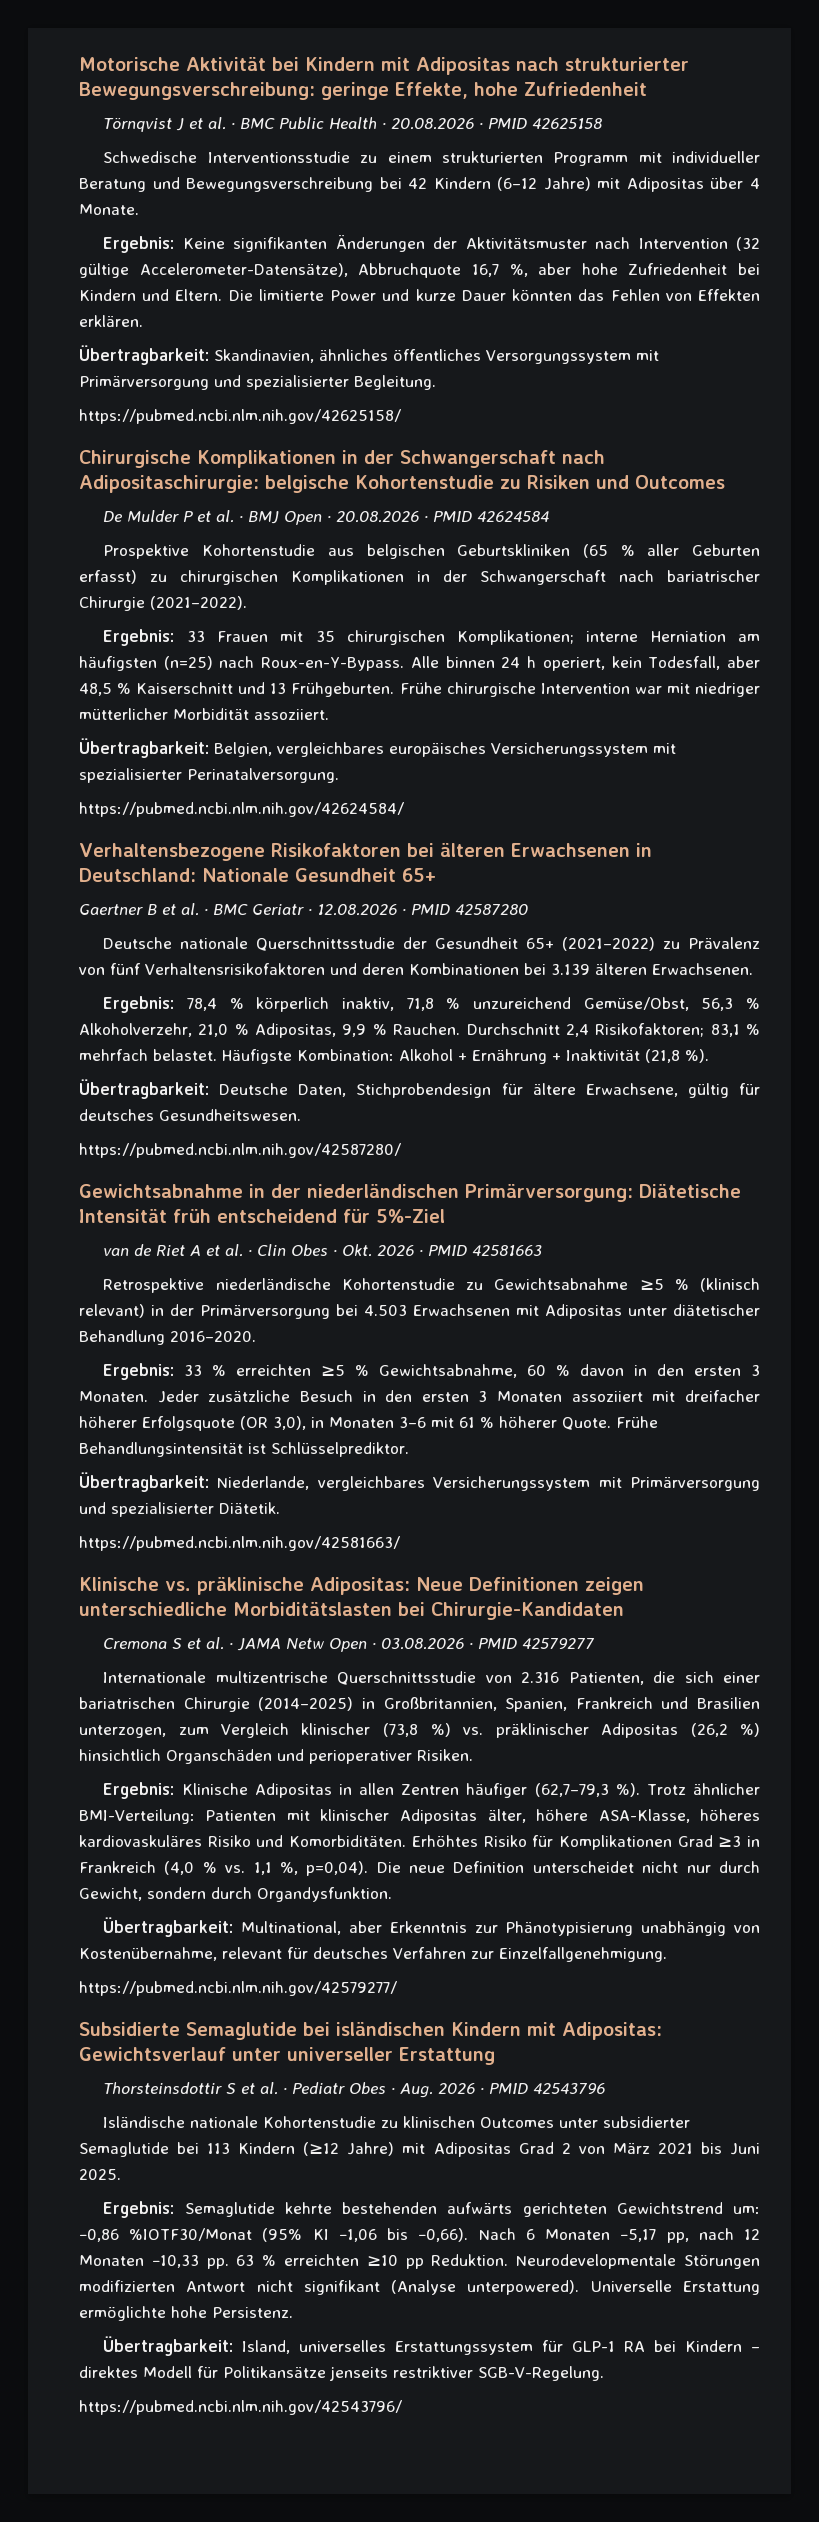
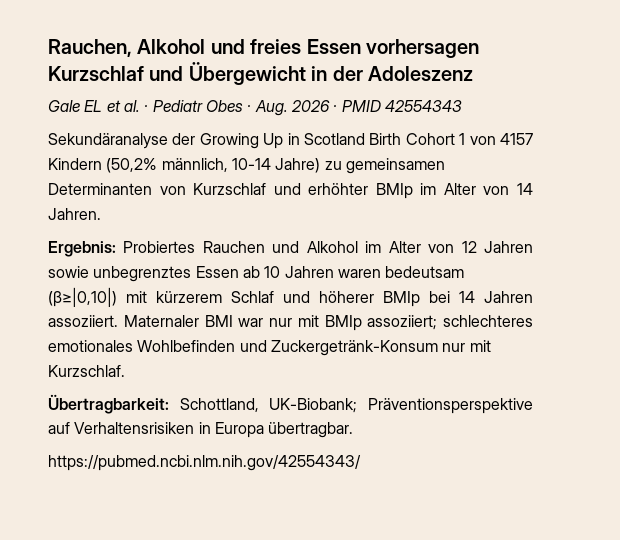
[79,57,689,75] [79,82,647,100] [103,117,603,132] [103,151,760,166] [79,177,760,192] [79,204,139,215] [103,235,760,253] [79,263,760,278] [79,289,761,301] [79,315,143,327] [79,345,659,365] [79,375,436,390] [79,409,401,424] [79,450,605,468] [79,475,725,493] [103,510,550,525] [103,544,761,559] [79,570,760,585] [79,596,247,611] [103,629,760,646] [79,656,760,671] [79,682,761,697] [79,708,329,720] [79,738,676,758] [79,768,339,783] [79,802,404,817] [79,843,652,861] [79,868,436,882] [79,903,528,916] [103,937,760,951] [79,963,753,975] [103,996,760,1013] [79,1023,761,1038] [79,1049,709,1064] [79,1079,760,1099] [79,1109,301,1121] [79,1143,401,1158] [79,1184,741,1202] [79,1209,445,1223] [103,1244,543,1257] [103,1278,760,1293] [79,1304,760,1319] [79,1330,256,1345] [103,1363,761,1380] [79,1390,760,1403] [79,1416,658,1431] [79,1442,409,1457] [79,1472,760,1492] [79,1502,280,1517] [79,1536,400,1551] [79,1577,644,1595] [79,1602,624,1620] [103,1637,596,1652] [103,1671,761,1685] [79,1697,760,1712] [79,1723,760,1738] [79,1749,473,1764] [103,1782,760,1799] [79,1809,760,1824] [79,1835,760,1850] [79,1861,760,1876] [79,1887,392,1902] [103,1917,760,1937] [79,1947,667,1962] [79,1981,397,1996] [79,2022,662,2040] [79,2047,495,2065] [103,2082,237,2094] Motorische Aktivität bei Kindern mit Adipositas nach strukturierter Bewegungsverschreibung: geringe Effekte, hohe Zufriedenheit // Törnqvist J et al. · BMC Public Health · 20.08.2026 · PMID 42625158 // Schwedische Interventionsstudie zu einem strukturierten Programm mit individueller Beratung und Bewegungsverschreibung bei 42 Kindern (6–12 Jahre) mit Adipositas über 4 Monate. // Ergebnis: Keine signifikanten Änderungen der Aktivitätsmuster nach Intervention (32 gültige Accelerometer-Datensätze), Abbruchquote 16,7 %, aber hohe Zufriedenheit bei Kindern und Eltern. Die limitierte Power und kurze Dauer könnten das Fehlen von Effekten erklären. // Übertragbarkeit: Skandinavien, ähnliches öffentliches Versorgungssystem mit Primärversorgung und spezialisierter Begleitung. // https://pubmed.ncbi.nlm.nih.gov/42625158/ // Chirurgische Komplikationen in der Schwangerschaft nach Adipositaschirurgie: belgische Kohortenstudie zu Risiken und Outcomes // De Mulder P et al. · BMJ Open · 20.08.2026 · PMID 42624584 // Prospektive Kohortenstudie aus belgischen Geburtskliniken (65 % aller Geburten erfasst) zu chirurgischen Komplikationen in der Schwangerschaft nach bariatrischer Chirurgie (2021–2022). // Ergebnis: 33 Frauen mit 35 chirurgischen Komplikationen; interne Herniation am häufigsten (n=25) nach Roux-en-Y-Bypass. Alle binnen 24 h operiert, kein Todesfall, aber 48,5 % Kaiserschnitt und 13 Frühgeburten. Frühe chirurgische Intervention war mit niedriger mütterlicher Morbidität assoziiert. // Übertragbarkeit: Belgien, vergleichbares europäisches Versicherungssystem mit spezialisierter Perinatalversorgung. // https://pubmed.ncbi.nlm.nih.gov/42624584/ // Verhaltensbezogene Risikofaktoren bei älteren Erwachsenen in Deutschland: Nationale Gesundheit 65+ // Gaertner B et al. · BMC Geriatr · 12.08.2026 · PMID 42587280 // Deutsche nationale Querschnittsstudie der Gesundheit 65+ (2021–2022) zu Prävalenz von fünf Verhaltensrisikofaktoren und deren Kombinationen bei 3.139 älteren Erwachsenen. // Ergebnis: 78,4 % körperlich inaktiv, 71,8 % unzureichend Gemüse/Obst, 56,3 % Alkoholverzehr, 21,0 % Adipositas, 9,9 % Rauchen. Durchschnitt 2,4 Risikofaktoren; 83,1 % mehrfach belastet. Häufigste Kombination: Alkohol + Ernährung + Inaktivität (21,8 %). // Übertragbarkeit: Deutsche Daten, Stichprobendesign für ältere Erwachsene, gültig für deutsches Gesundheitswesen. // https://pubmed.ncbi.nlm.nih.gov/42587280/ // Gewichtsabnahme in der niederländischen Primärversorgung: Diätetische Intensität früh entscheidend für 5%-Ziel // van de Riet A et al. · Clin Obes · Okt. 2026 · PMID 42581663 // Retrospektive niederländische Kohortenstudie zu Gewichtsabnahme ≥5 % (klinisch relevant) in der Primärversorgung bei 4.503 Erwachsenen mit Adipositas unter diätetischer Behandlung 2016–2020. // Ergebnis: 33 % erreichten ≥5 % Gewichtsabnahme, 60 % davon in den ersten 3 Monaten. Jeder zusätzliche Besuch in den ersten 3 Monaten assoziiert mit dreifacher höherer Erfolgsquote (OR 3,0), in Monaten 3–6 mit 61 % höherer Quote. Frühe Behandlungsintensität ist Schlüsselprediktor. // Übertragbarkeit: Niederlande, vergleichbares Versicherungssystem mit Primärversorgung und spezialisierter Diätetik. // https://pubmed.ncbi.nlm.nih.gov/42581663/ // Klinische vs. präklinische Adipositas: Neue Definitionen zeigen unterschiedliche Morbiditätslasten bei Chirurgie-Kandidaten // Cremona S et al. · JAMA Netw Open · 03.08.2026 · PMID 42579277 // Internationale multizentrische Querschnittsstudie von 2.316 Patienten, die sich einer bariatrischen Chirurgie (2014–2025) in Großbritannien, Spanien, Frankreich und Brasilien unterzogen, zum Vergleich klinischer (73,8 %) vs. präklinischer Adipositas (26,2 %) hinsichtlich Organschäden und perioperativer Risiken. // Ergebnis: Klinische Adipositas in allen Zentren häufiger (62,7–79,3 %). Trotz ähnlicher BMI-Verteilung: Patienten mit klinischer Adipositas älter, höhere ASA-Klasse, höheres kardiovaskuläres Risiko und Komorbiditäten. Erhöhtes Risiko für Komplikationen Grad ≥3 in Frankreich (4,0 % vs. 1,1 %, p=0,04). Die neue Definition unterscheidet nicht nur durch Gewicht, sondern durch Organdysfunktion. // Übertragbarkeit: Multinational, aber Erkenntnis zur Phänotypisierung unabhängig von Kostenübernahme, relevant für deutsches Verfahren zur Einzelfallgenehmigung. // https://pubmed.ncbi.nlm.nih.gov/42579277/ // Subsidierte Semaglutide bei isländischen Kindern mit Adipositas: Gewichtsverlauf unter universeller Erstattung // Thorsteinsdottir S -> [48,39,479,58] [48,62,473,85] [48,100,103,112] Rauchen, Alkohol und freies Essen vorhersagen Kurzschlaf und Übergewicht in der Adoleszenz // Gale EL
[533,2083,606,2094] [103,2116,691,2128] [79,2142,760,2157] [79,2169,121,2180] [103,2201,760,2218] [79,2228,761,2243] [79,2254,760,2269] [79,2280,760,2295] [79,2306,293,2321] [103,2336,761,2356] [79,2366,604,2381] [79,2400,402,2415] 42543796 // Isländische nationale Kohortenstudie zu klinischen Outcomes unter subsidierter Semaglutide bei 113 Kindern (≥12 Jahre) mit Adipositas Grad 2 von März 2021 bis Juni 2025. // Ergebnis: Semaglutide kehrte bestehenden aufwärts gerichteten Gewichtstrend um: −0,86 %IOTF30/Monat (95% KI −1,06 bis −0,66). Nach 6 Monaten −5,17 pp, nach 12 Monaten −10,33 pp. 63 % erreichten ≥10 pp Reduktion. Neurodevelopmentale Störungen modifizierten Antwort nicht signifikant (Analyse unterpowered). Universelle Erstattung ermöglichte hohe Persistenz. // Übertragbarkeit: Island, universelles Erstattungssystem für GLP-1 RA bei Kindern – direktes Modell für Politikansätze jenseits restriktiver SGB-V-Regelung. // https://pubmed.ncbi.nlm.nih.gov/42543796/ -> [384,100,462,112] [48,133,533,149] [48,158,445,174] [48,183,533,199] [48,208,101,220] [48,241,534,257] [48,266,465,282] [48,287,533,307] [48,315,533,331] [48,340,491,356] [48,365,125,377] [48,394,533,414] [48,422,354,438] [48,455,361,471] 42554343 // Sekundäranalyse der Growing Up in Scotland Birth Cohort 1 von 4157 Kindern (50,2% männlich, 10-14 Jahre) zu gemeinsamen Determinanten von Kurzschlaf und erhöhter BMIp im Alter von 14 Jahren. // Ergebnis: Probiertes Rauchen und Alkohol im Alter von 12 Jahren sowie unbegrenztes Essen ab 10 Jahren waren bedeutsam (β≥|0,10|) mit kürzerem Schlaf und höherer BMIp bei 14 Jahren assoziiert. Maternaler BMI war nur mit BMIp assoziiert; schlechteres emotionales Wohlbefinden und Zuckergetränk-Konsum nur mit Kurzschlaf. // Übertragbarkeit: Schottland, UK-Biobank; Präventionsperspektive auf Verhaltensrisiken in Europa übertragbar. // https://pubmed.ncbi.nlm.nih.gov/42554343/

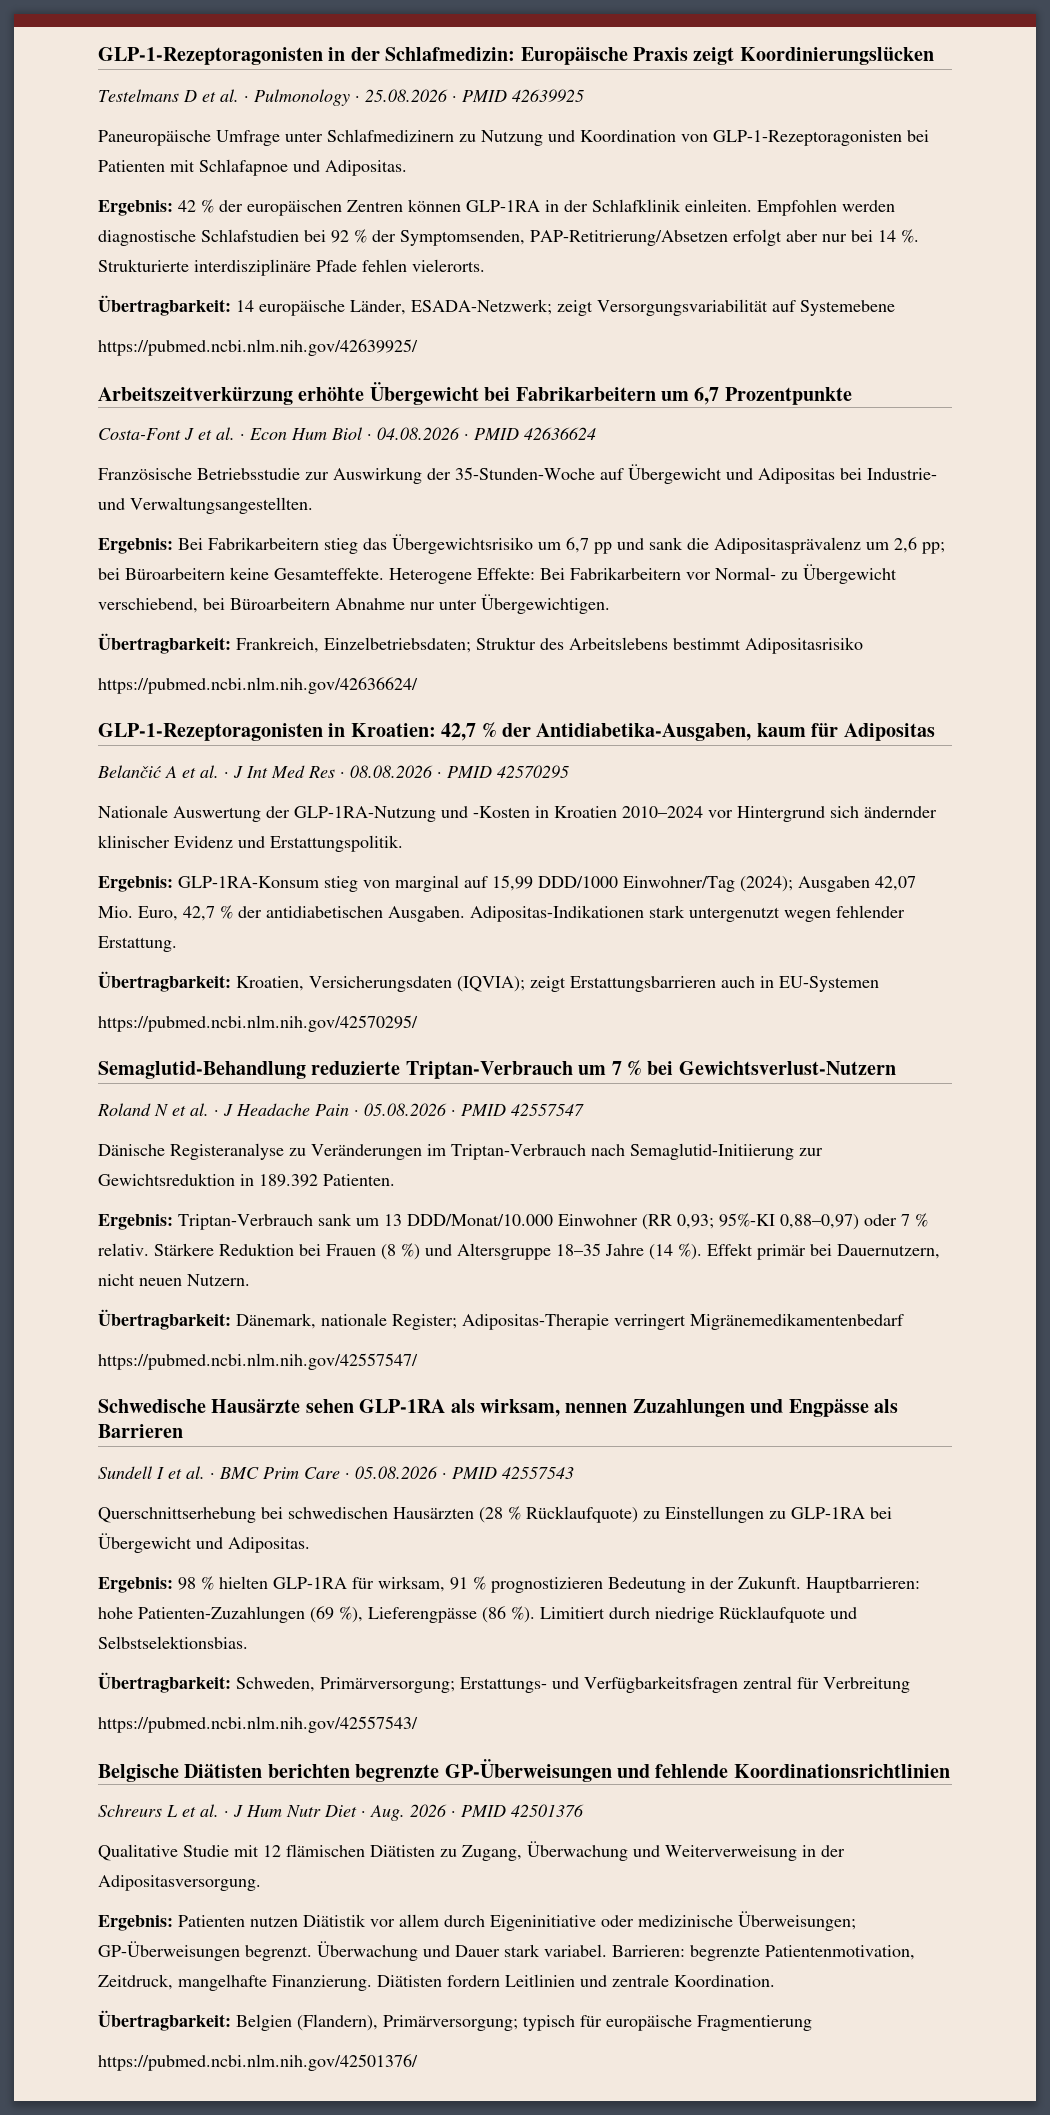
[48,39,479,58] [48,62,473,85] [48,100,243,112] Rauchen, Alkohol und freies Essen vorhersagen Kurzschlaf und Übergewicht in der Adoleszenz // Gale EL et al. · Pediatr Obes -> [98,47,934,65] [98,89,584,106] [98,129,929,146] [98,159,407,176] [98,199,895,216] [98,229,919,246] [98,259,485,276] [98,295,895,316] [98,339,418,356] [98,382,852,405] [98,427,596,440] [98,464,937,484] [98,497,313,514] [98,534,945,554] [98,564,897,584] [98,594,610,614] [98,633,863,654] [98,677,418,694] [98,722,935,741] [97,765,569,778] [98,805,937,822] [98,835,403,852] [98,875,916,892] [98,905,905,922] [98,936,177,952] [98,971,879,992] [98,1015,418,1032] [98,1060,896,1079] [97,1103,584,1116] [98,1143,823,1160] [98,1173,395,1187] [98,1213,928,1230] [98,1243,940,1260] [98,1274,250,1286] [98,1309,904,1330] [98,1353,418,1370] [98,1399,898,1417] [98,1424,183,1438] [98,1466,574,1479] [98,1506,892,1523] [98,1533,310,1553] [98,1576,920,1593] [98,1606,857,1623] [98,1636,248,1649] [98,1672,910,1693] [98,1716,418,1733] [98,1759,950,1782] [98,1804,357,1817] GLP-1-Rezeptoragonisten in der Schlafmedizin: Europäische Praxis zeigt Koordinierungslücken // Testelmans D et al. · Pulmonology · 25.08.2026 · PMID 42639925 // Paneuropäische Umfrage unter Schlafmedizinern zu Nutzung und Koordination von GLP-1-Rezeptoragonisten bei Patienten mit Schlafapnoe und Adipositas. // Ergebnis: 42 % der europäischen Zentren können GLP-1RA in der Schlafklinik einleiten. Empfohlen werden diagnostische Schlafstudien bei 92 % der Symptomsenden, PAP-Retitrierung/Absetzen erfolgt aber nur bei 14 %. Strukturierte interdisziplinäre Pfade fehlen vielerorts. // Übertragbarkeit: 14 europäische Länder, ESADA-Netzwerk; zeigt Versorgungsvariabilität auf Systemebene // https://pubmed.ncbi.nlm.nih.gov/42639925/ // Arbeitszeitverkürzung erhöhte Übergewicht bei Fabrikarbeitern um 6,7 Prozentpunkte // Costa-Font J et al. · Econ Hum Biol · 04.08.2026 · PMID 42636624 // Französische Betriebsstudie zur Auswirkung der 35-Stunden-Woche auf Übergewicht und Adipositas bei Industrie- und Verwaltungsangestellten. // Ergebnis: Bei Fabrikarbeitern stieg das Übergewichtsrisiko um 6,7 pp und sank die Adipositasprävalenz um 2,6 pp; bei Büroarbeitern keine Gesamteffekte. Heterogene Effekte: Bei Fabrikarbeitern vor Normal- zu Übergewicht verschiebend, bei Büroarbeitern Abnahme nur unter Übergewichtigen. // Übertragbarkeit: Frankreich, Einzelbetriebsdaten; Struktur des Arbeitslebens bestimmt Adipositasrisiko // https://pubmed.ncbi.nlm.nih.gov/42636624/ // GLP-1-Rezeptoragonisten in Kroatien: 42,7 % der Antidiabetika-Ausgaben, kaum für Adipositas // Belančić A et al. · J Int Med Res · 08.08.2026 · PMID 42570295 // Nationale Auswertung der GLP-1RA-Nutzung und -Kosten in Kroatien 2010–2024 vor Hintergrund sich ändernder klinischer Evidenz und Erstattungspolitik. // Ergebnis: GLP-1RA-Konsum stieg von marginal auf 15,99 DDD/1000 Einwohner/Tag (2024); Ausgaben 42,07 Mio. Euro, 42,7 % der antidiabetischen Ausgaben. Adipositas-Indikationen stark untergenutzt wegen fehlender Erstattung. // Übertragbarkeit: Kroatien, Versicherungsdaten (IQVIA); zeigt Erstattungsbarrieren auch in EU-Systemen // https://pubmed.ncbi.nlm.nih.gov/42570295/ // Semaglutid-Behandlung reduzierte Triptan-Verbrauch um 7 % bei Gewichtsverlust-Nutzern // Roland N et al. · J Headache Pain · 05.08.2026 · PMID 42557547 // Dänische Registeranalyse zu Veränderungen im Triptan-Verbrauch nach Semaglutid-Initiierung zur Gewichtsreduktion in 189.392 Patienten. // Ergebnis: Triptan-Verbrauch sank um 13 DDD/Monat/10.000 Einwohner (RR 0,93; 95%-KI 0,88–0,97) oder 7 % relativ. Stärkere Reduktion bei Frauen (8 %) und Altersgruppe 18–35 Jahre (14 %). Effekt primär bei Dauernutzern, nicht neuen Nutzern. // Übertragbarkeit: Dänemark, nationale Register; Adipositas-Therapie verringert Migränemedikamentenbedarf // https://pubmed.ncbi.nlm.nih.gov/42557547/ // Schwedische Hausärzte sehen GLP-1RA als wirksam, nennen Zuzahlungen und Engpässe als Barrieren // Sundell I et al. · BMC Prim Care · 05.08.2026 · PMID 42557543 // Querschnittserhebung bei schwedischen Hausärzten (28 % Rücklaufquote) zu Einstellungen zu GLP-1RA bei Übergewicht und Adipositas. // Ergebnis: 98 % hielten GLP-1RA für wirksam, 91 % prognostizieren Bedeutung in der Zukunft. Hauptbarrieren: hohe Patienten-Zuzahlungen (69 %), Lieferengpässe (86 %). Limitiert durch niedrige Rücklaufquote und Selbstselektionsbias. // Übertragbarkeit: Schweden, Primärversorgung; Erstattungs- und Verfügbarkeitsfragen zentral für Verbreitung // https://pubmed.ncbi.nlm.nih.gov/42557543/ // Belgische Diätisten berichten begrenzte GP-Überweisungen und fehlende Koordinationsrichtlinien // Schreurs L et al. · J Hum Nutr Diet
[384,100,462,112] [48,133,533,149] [48,158,445,174] [48,183,533,199] [48,208,101,220] [48,241,534,257] [48,266,465,282] [48,287,533,307] [48,315,533,331] [48,340,491,356] [48,365,125,377] [48,394,533,414] [48,422,354,438] [48,455,361,471] 42554343 // Sekundäranalyse der Growing Up in Scotland Birth Cohort 1 von 4157 Kindern (50,2% männlich, 10-14 Jahre) zu gemeinsamen Determinanten von Kurzschlaf und erhöhter BMIp im Alter von 14 Jahren. // Ergebnis: Probiertes Rauchen und Alkohol im Alter von 12 Jahren sowie unbegrenztes Essen ab 10 Jahren waren bedeutsam (β≥|0,10|) mit kürzerem Schlaf und höherer BMIp bei 14 Jahren assoziiert. Maternaler BMI war nur mit BMIp assoziiert; schlechteres emotionales Wohlbefinden und Zuckergetränk-Konsum nur mit Kurzschlaf. // Übertragbarkeit: Schottland, UK-Biobank; Präventionsperspektive auf Verhaltensrisiken in Europa übertragbar. // https://pubmed.ncbi.nlm.nih.gov/42554343/ -> [511,1804,584,1817] [98,1841,845,1861] [98,1875,261,1891] [98,1911,856,1931] [98,1941,915,1961] [98,1974,775,1991] [98,2010,812,2031] [98,2054,418,2071] 42501376 // Qualitative Studie mit 12 flämischen Diätisten zu Zugang, Überwachung und Weiterverweisung in der Adipositasversorgung. // Ergebnis: Patienten nutzen Diätistik vor allem durch Eigeninitiative oder medizinische Überweisungen; GP-Überweisungen begrenzt. Überwachung und Dauer stark variabel. Barrieren: begrenzte Patientenmotivation, Zeitdruck, mangelhafte Finanzierung. Diätisten fordern Leitlinien und zentrale Koordination. // Übertragbarkeit: Belgien (Flandern), Primärversorgung; typisch für europäische Fragmentierung // https://pubmed.ncbi.nlm.nih.gov/42501376/

